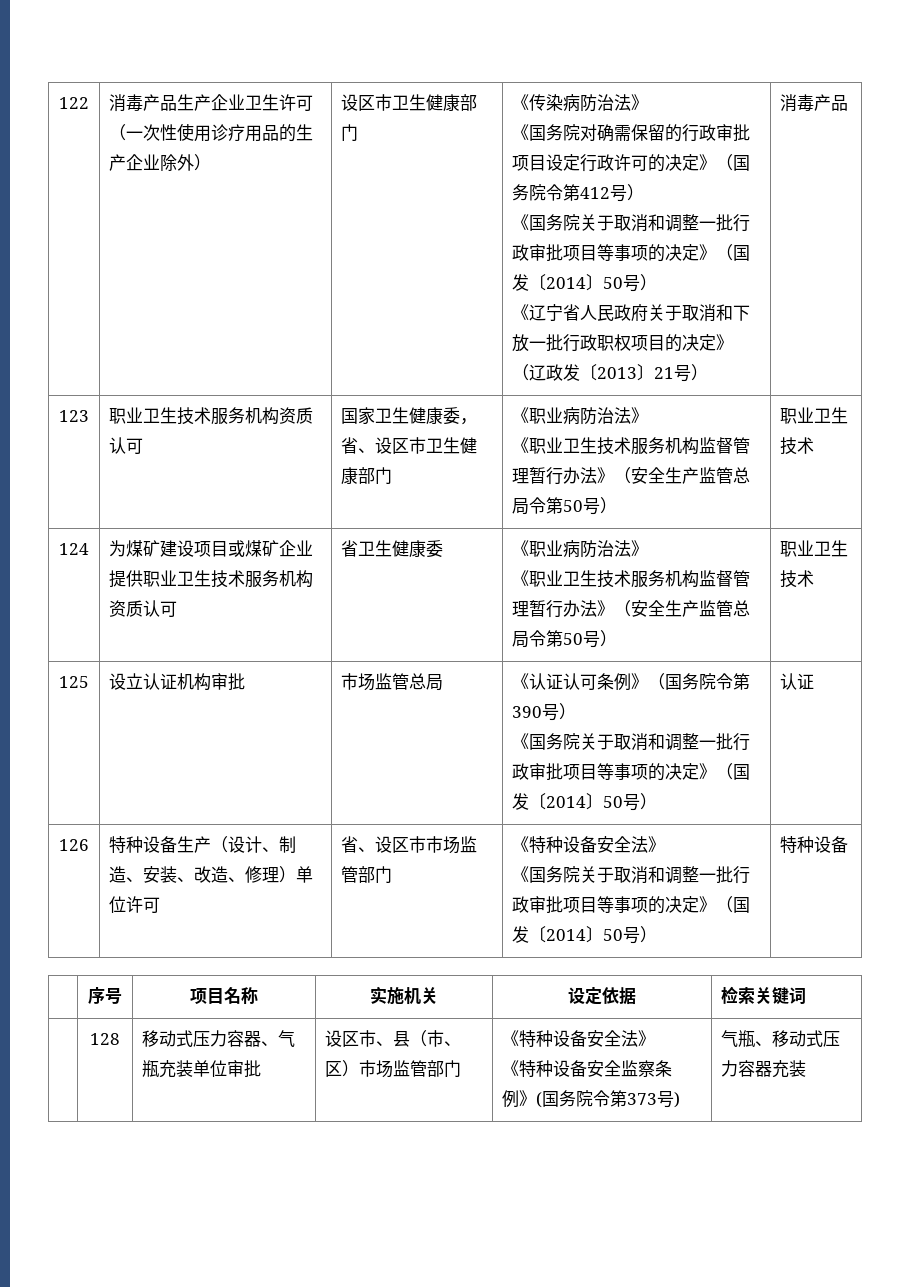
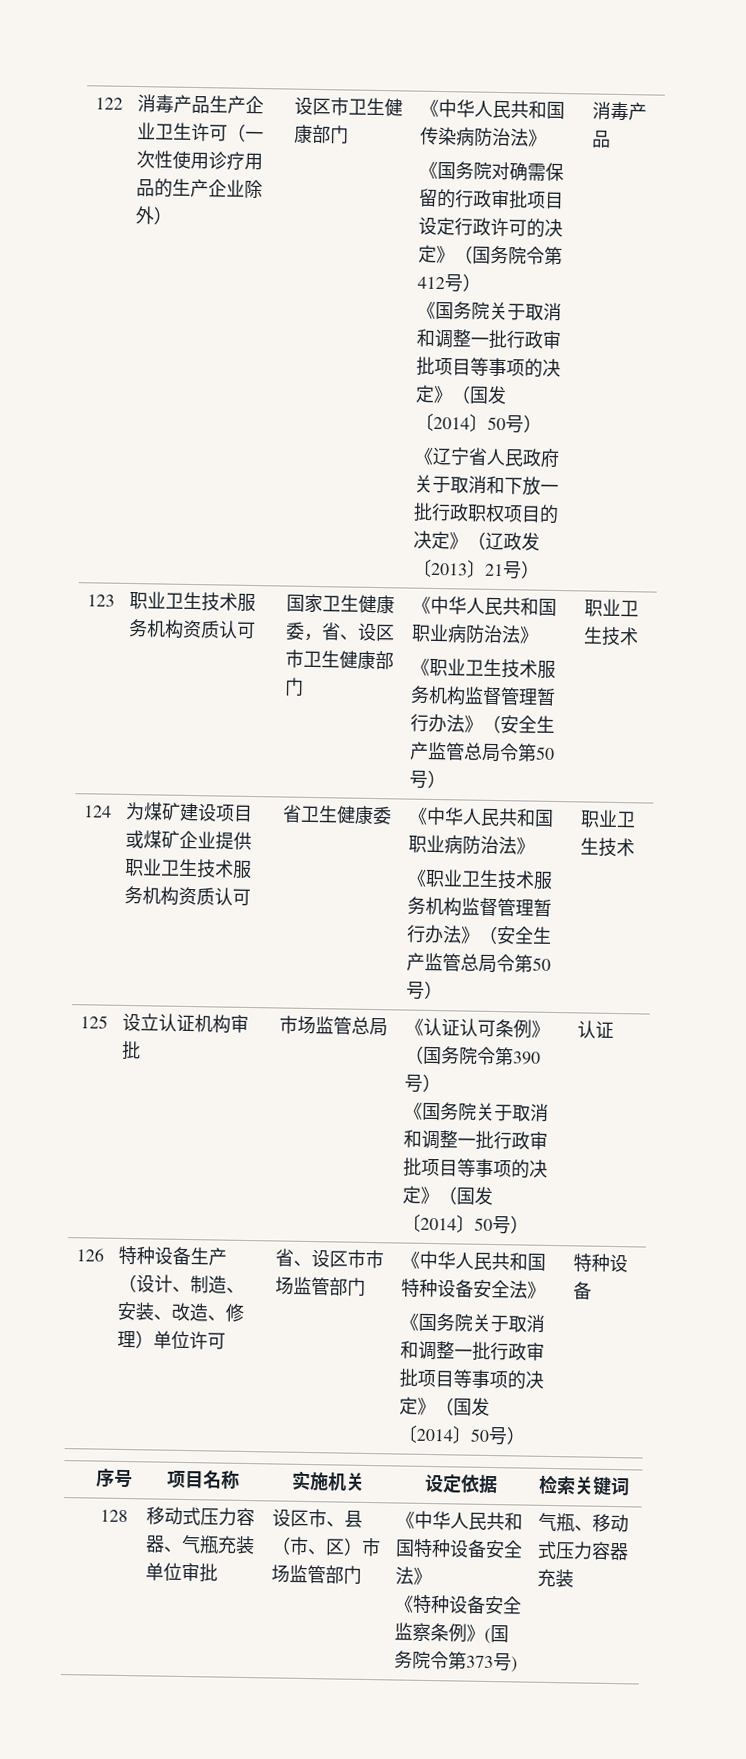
(530, 102) none -> [437,98,565,120] 中华人民共和国
(530, 415) none -> [429,595,557,617] 中华人民共和国
(530, 548) none -> [425,806,554,828] 中华人民共和国
(530, 844) none -> [418,1250,546,1271] 中华人民共和国
(520, 1038) none -> [413,1510,523,1531] [394,1539,415,1557] 中华人民共和国

